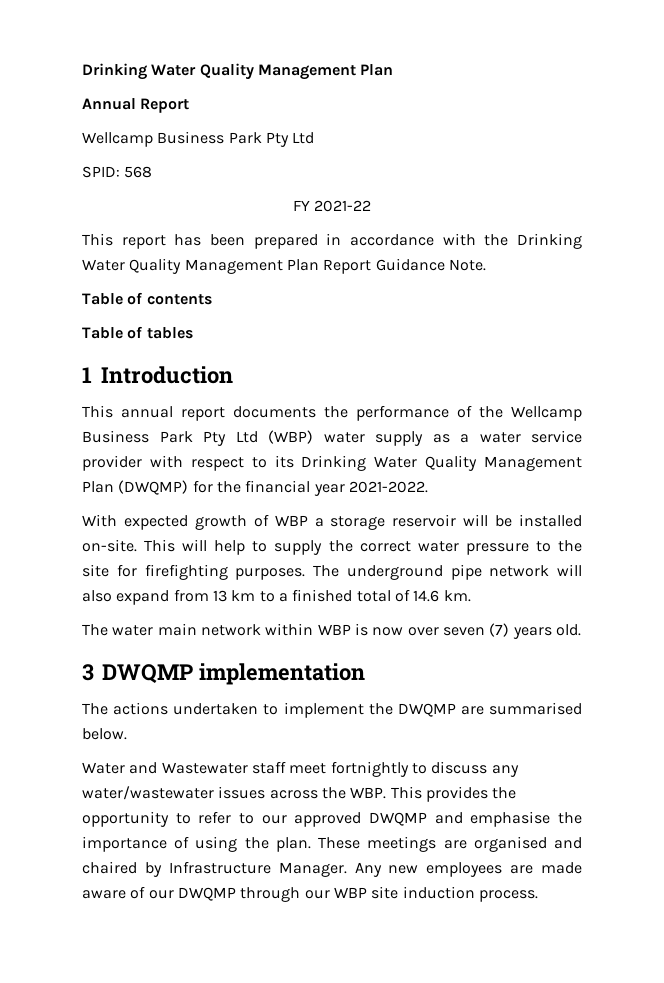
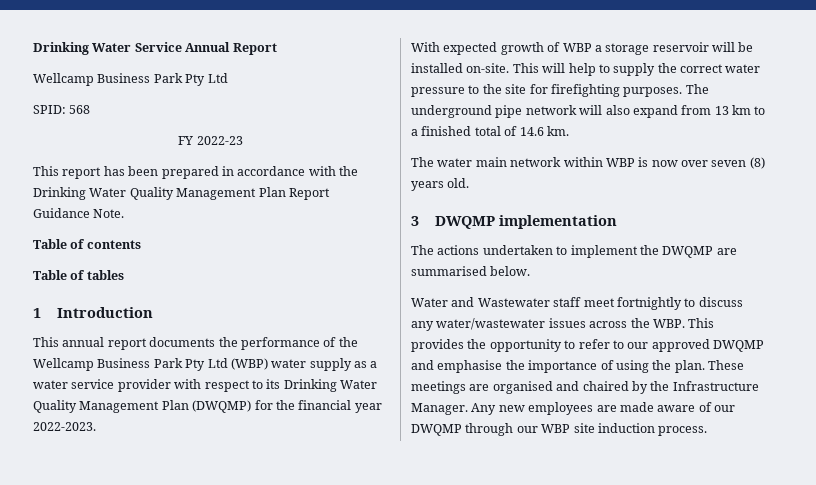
[82,63,394,80] Drinking Water Quality Management Plan // -> [33,42,182,55] Drinking Water Service
[314,200,372,212] 2021-22 -> [196,136,243,145] 2022-23
[348,481,428,493] 2021-2022. -> [33,422,96,431] 2022-2023.
[489,623,510,637] (7) -> [749,157,765,169] (8)
(162, 869) none -> [650,381,670,391] the

